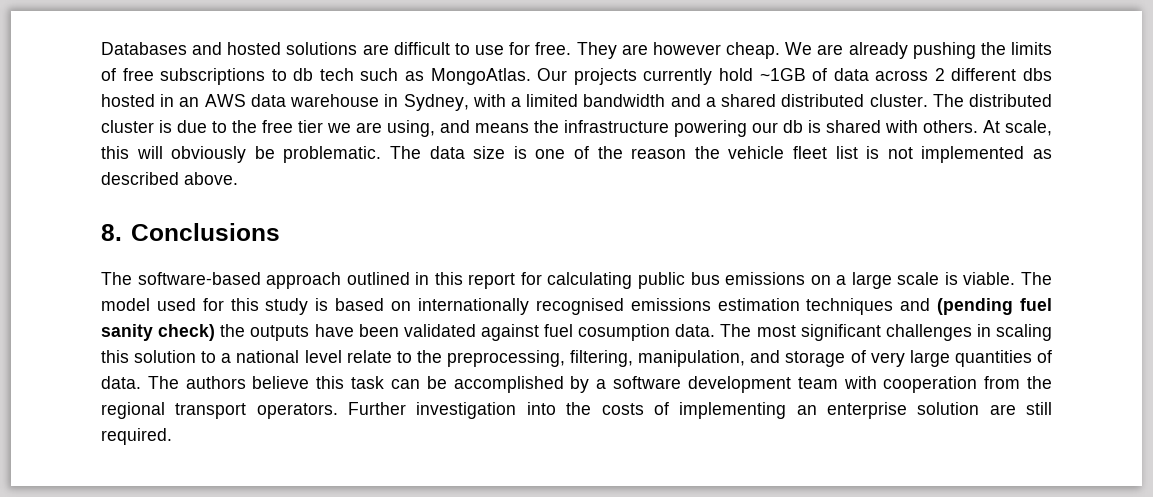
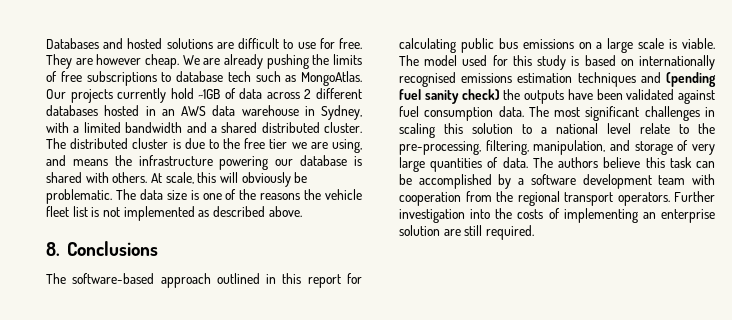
[293,68,314,81] db -> [176,71,223,82] database
[1022,68,1052,81] dbs -> [46,105,98,116] databases
[783,120,803,133] db -> [300,155,348,166] database
[631,148,687,159] reason -> [260,193,301,200] reasons
[578,324,671,341] cosumption -> [424,107,494,121] consumption
[446,350,565,367] preprocessing, -> [399,141,481,155] pre-processing,

